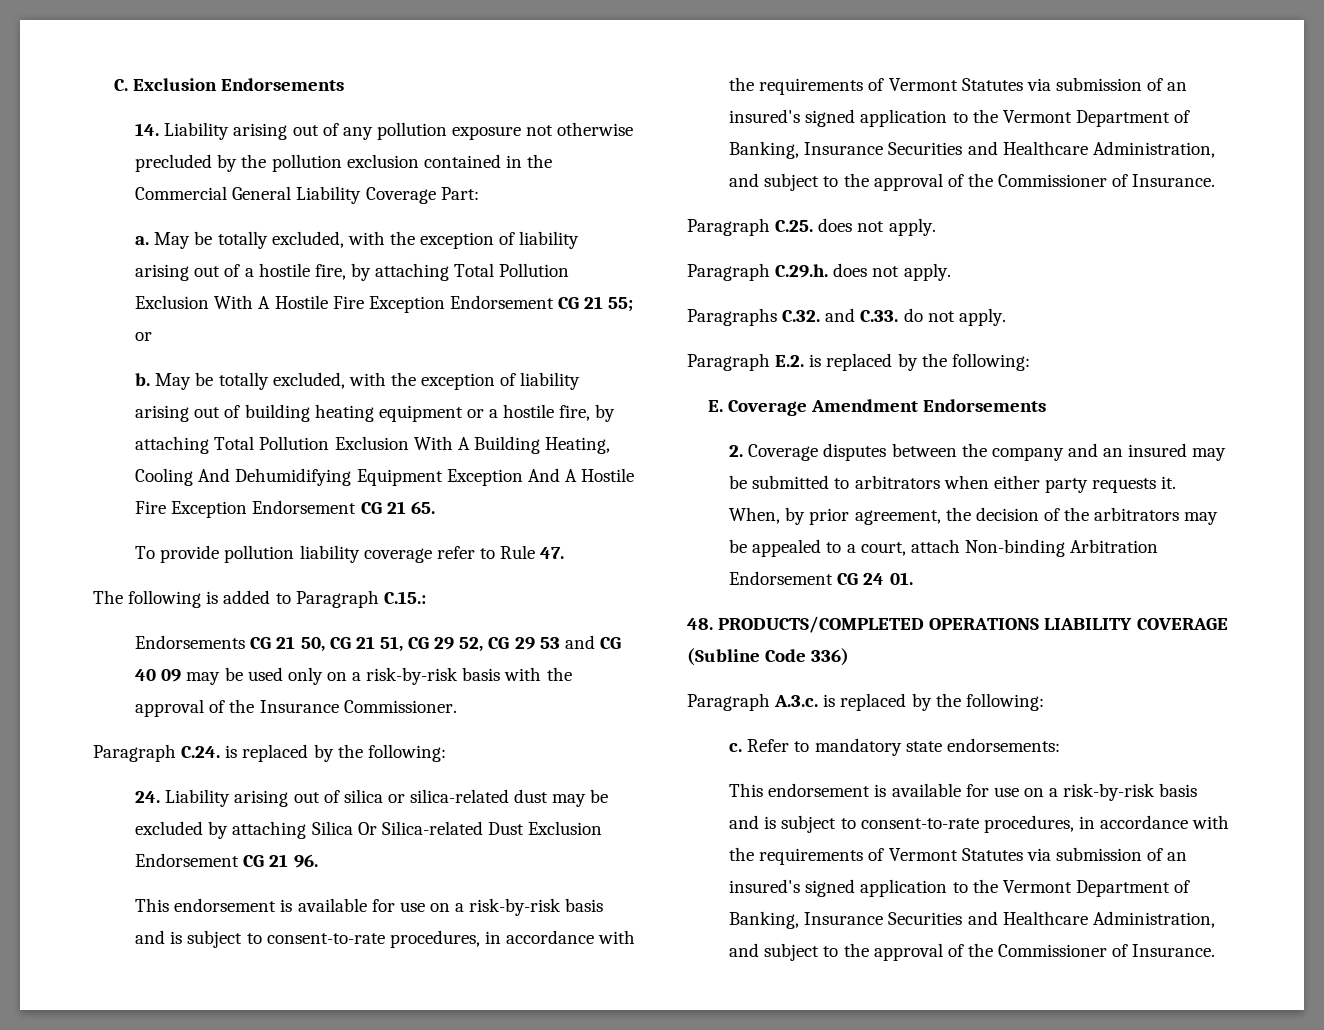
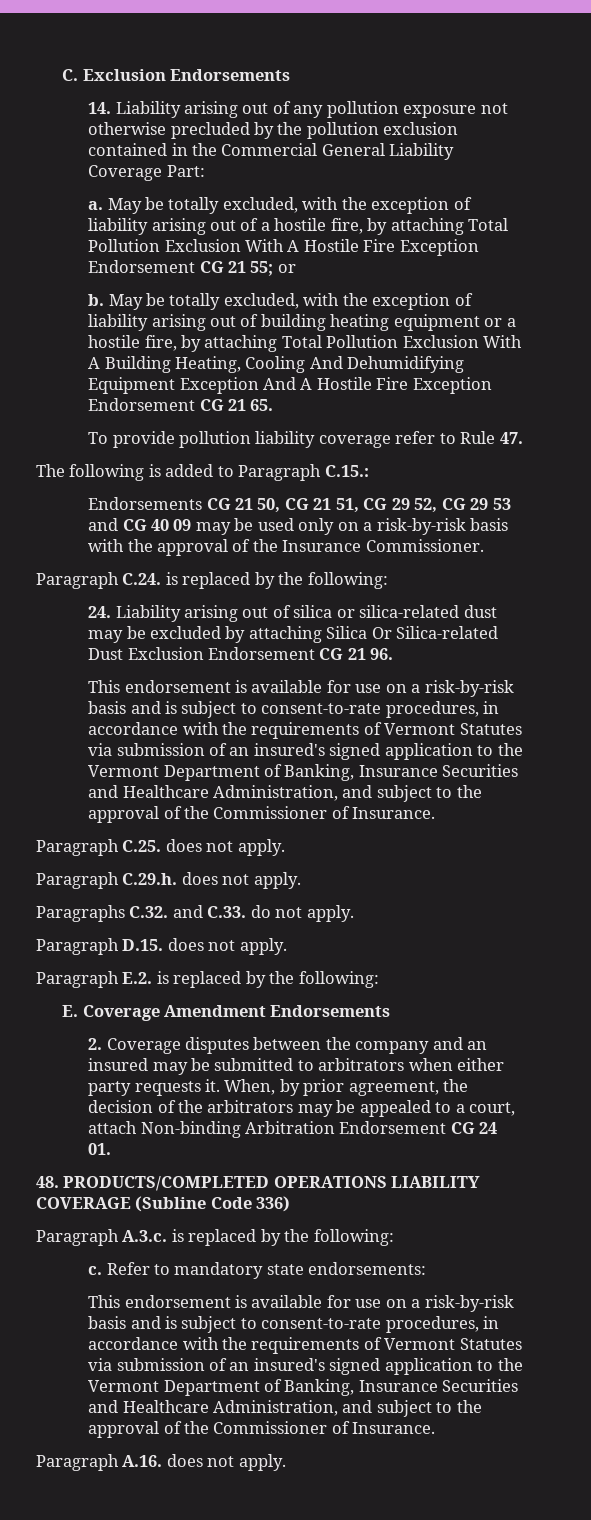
(1006, 317) none -> [36,938,287,955] // Paragraph D.15. does not apply.
(1216, 950) none -> [36,1454,286,1471] // Paragraph A.16. does not apply.

